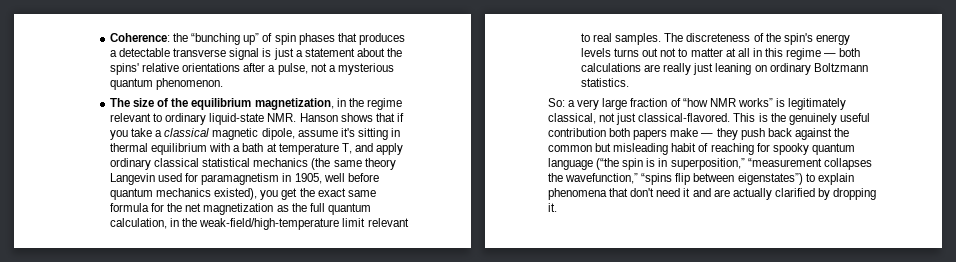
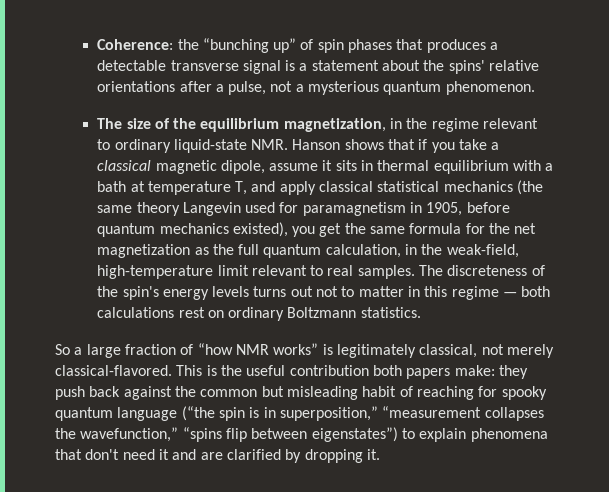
[273,48,294,60] just -> (296, 65) none
[340,128,388,140] it's sitting -> [322,160,357,171] it sits
[110,158,152,170] ordinary -> (316, 188) none
[323,173,345,182] well -> (463, 209) none
[317,188,346,197] exact -> (366, 228) none
[199,218,340,230] weak-field/high-temperature -> [446,244,519,258] [97,265,214,279] weak-field, high-temperature
[725,48,750,57] at all -> (404, 291) none
[644,63,752,75] are really just leaning -> [178,307,205,318] rest
[548,98,600,110] So: a very -> [55,344,83,355] So a
[616,113,637,125] just -> [506,344,554,358] merely
[788,113,837,125] genuinely -> (242, 370) none
[670,128,714,137] make — -> [454,365,495,376] make:
[732,188,772,200] actually -> (223, 456) none

